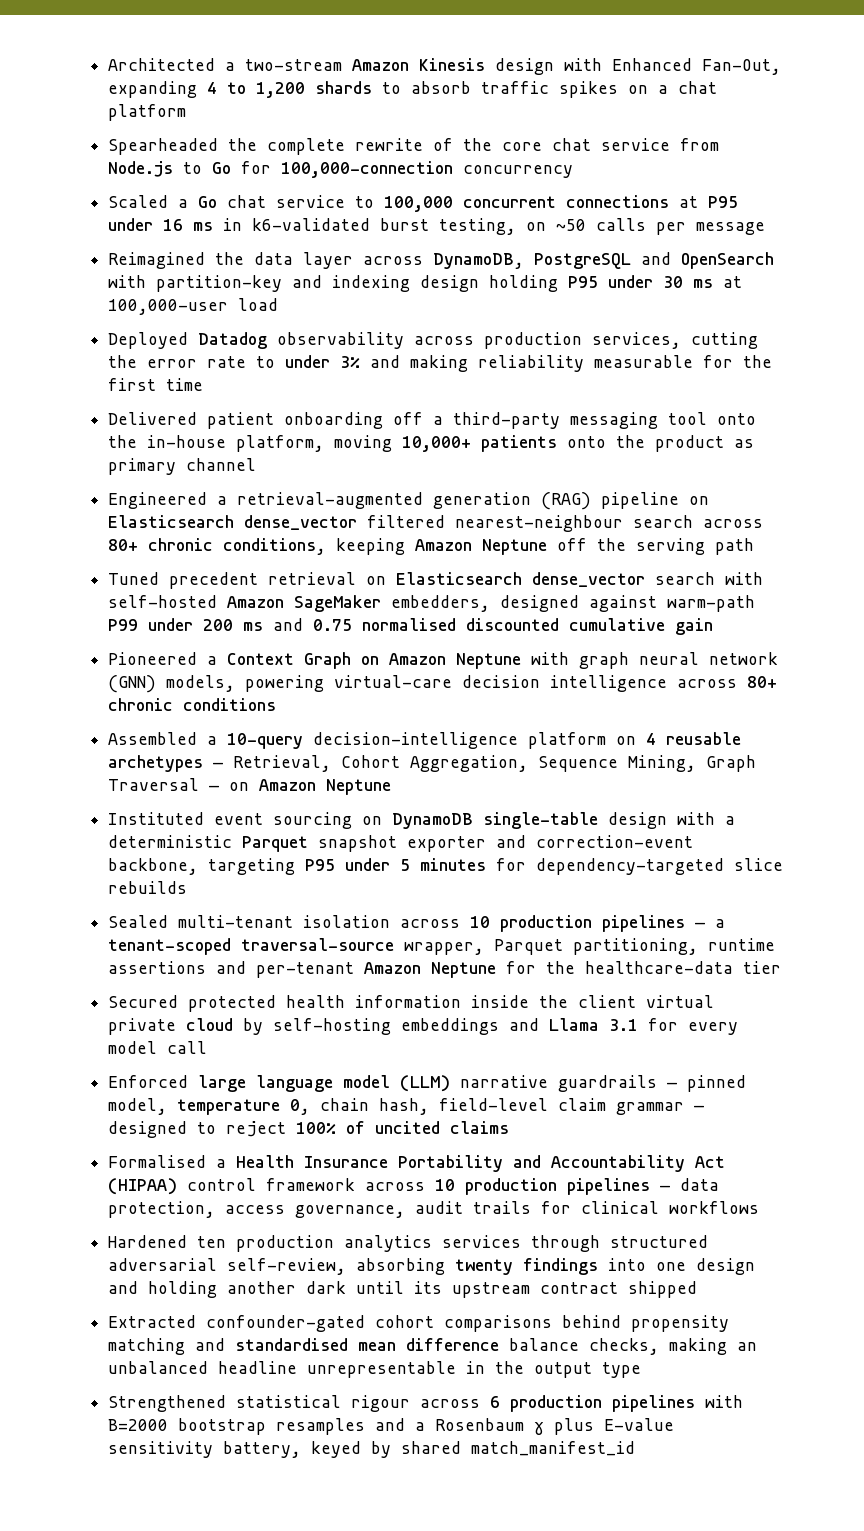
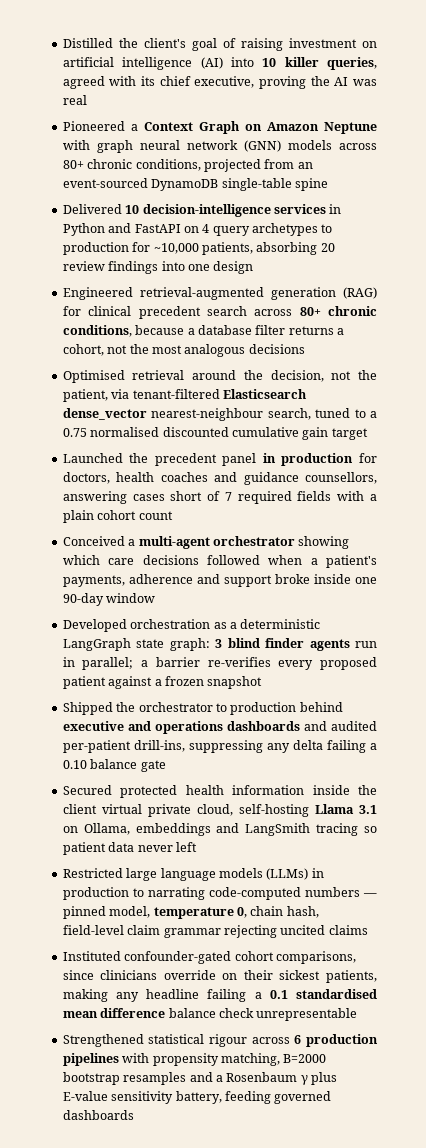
[108,58,782,75] [108,81,718,98] [108,104,187,121] [108,138,720,155] [108,161,574,178] [108,195,739,212] [108,218,766,235] [108,252,775,269] [108,275,743,292] [108,298,279,315] [108,332,759,349] [108,355,773,372] [108,378,204,391] [108,412,757,429] [108,435,755,452] [108,458,257,475] [108,492,710,510] [108,515,764,532] [108,538,755,555] [108,572,764,589] [108,595,756,612] [108,618,714,635] Architected a two-stream Amazon Kinesis design with Enhanced Fan-Out, expanding 4 to 1,200 shards to absorb traffic spikes on a chat platform // Spearheaded the complete rewrite of the core chat service from Node.js to Go for 100,000-connection concurrency // Scaled a Go chat service to 100,000 concurrent connections at P95 under 16 ms in k6-validated burst testing, on ~50 calls per message // Reimagined the data layer across DynamoDB, PostgreSQL and OpenSearch with partition-key and indexing design holding P95 under 30 ms at 100,000-user load // Deployed Datadog observability across production services, cutting the error rate to under 3% and making reliability measurable for the first time // Delivered patient onboarding off a third-party messaging tool onto the in-house platform, moving 10,000+ patients onto the product as primary channel // Engineered a retrieval-augmented generation (RAG) pipeline on Elasticsearch dense_vector filtered nearest-neighbour search across 80+ chronic conditions, keeping Amazon Neptune off the serving path // Tuned precedent retrieval on Elasticsearch dense_vector search with self-hosted Amazon SageMaker embedders, designed against warm-path P99 under 200 ms and 0.75 normalised discounted cumulative gain -> [62,38,377,51] [62,57,377,70] [62,76,377,89] [62,95,87,105] Distilled the client's goal of raising investment on artificial intelligence (AI) into 10 killer queries, agreed with its chief executive, proving the AI was real
[166,675,778,692] [108,698,277,711] [108,732,742,749] [108,755,757,772] [108,778,392,795] [108,812,736,829] [108,835,694,852] [108,858,784,875] [108,881,188,894] [108,915,726,932] [108,938,776,955] [108,961,782,978] models, powering virtual-care decision intelligence across 80+ chronic conditions // Assembled a 10-query decision-intelligence platform on 4 reusable archetypes — Retrieval, Cohort Aggregation, Sequence Mining, Graph Traversal — on Amazon Neptune // Instituted event sourcing on DynamoDB single-table design with a deterministic Parquet snapshot exporter and correction-event backbone, targeting P95 under 5 minutes for dependency-targeted slice rebuilds // Sealed multi-tenant isolation across 10 production pipelines — a tenant-scoped traversal-source wrapper, Parquet partitioning, runtime assertions and per-tenant Amazon Neptune for the healthcare-data tier -> [287,140,377,150] [62,159,313,172] [62,178,328,191] [62,204,342,217] [62,223,333,236] [62,242,335,255] [62,261,254,274] [62,287,377,300] [62,306,377,319] [62,325,344,337] [62,344,305,357] [62,370,377,383] [62,389,307,402] [62,408,377,421] [62,427,368,440] [62,453,377,466] [62,472,377,485] [62,491,377,504] [62,510,173,523] [62,536,350,549] [62,555,377,568] [62,574,377,587] [62,593,156,606] [62,619,321,632] [62,638,377,651] [62,657,377,670] [62,676,263,689] [62,702,343,715] [62,721,378,734] [62,740,377,753] [62,759,166,772] models across 80+ chronic conditions, projected from an event-sourced DynamoDB single-table spine // Delivered 10 decision-intelligence services in Python and FastAPI on 4 query archetypes to production for ~10,000 patients, absorbing 20 review findings into one design // Engineered retrieval-augmented generation (RAG) for clinical precedent search across 80+ chronic conditions, because a database filter returns a cohort, not the most analogous decisions // Optimised retrieval around the decision, not the patient, via tenant-filtered Elasticsearch dense_vector nearest-neighbour search, tuned to a 0.75 normalised discounted cumulative gain target // Launched the precedent panel in production for doctors, health coaches and guidance counsellors, answering cases short of 7 required fields with a plain cohort count // Conceived a multi-agent orchestrator showing which care decisions followed when a patient's payments, adherence and support broke inside one 90-day window // Developed orchestration as a deterministic LangGraph state graph: 3 blind finder agents run in parallel; a barrier re-verifies every proposed patient against a frozen snapshot // Shipped the orchestrator to production behind executive and operations dashboards and audited per-patient drill-ins, suppressing any delta failing a 0.10 balance gate
[186,1018,739,1035] [108,1041,208,1054] [108,1075,658,1092] cloud by self-hosting embeddings and Llama 3.1 for every model call // Enforced large language model (LLM) narrative guardrails -> [196,804,377,817] [62,823,377,836] [62,842,197,855] [62,868,324,881] [62,887,360,900] cloud, self-hosting Llama 3.1 on Ollama, embeddings and LangSmith tracing so patient data never left // Restricted large language models (LLMs) in production to narrating code-computed numbers
[694,1105,705,1111] [108,1121,510,1138] [108,1155,726,1172] [108,1178,720,1195] [108,1201,760,1218] [108,1235,709,1252] [108,1258,756,1275] [108,1281,698,1298] [108,1315,730,1332] [108,1338,758,1355] [108,1361,642,1378] — designed to reject 100% of uncited claims // Formalised a Health Insurance Portability and Accountability Act (HIPAA) control framework across 10 production pipelines — data protection, access governance, audit trails for clinical workflows // Hardened ten production analytics services through structured adversarial self-review, absorbing twenty findings into one design and holding another dark until its upstream contract shipped // Extracted confounder-gated cohort comparisons behind propensity matching and standardised mean difference balance checks, making an unbalanced headline unrepresentable in the output type -> [223,925,368,938] [62,951,356,964] [62,970,377,983] [62,989,377,1002] [62,1008,358,1021] rejecting uncited claims // Instituted confounder-gated cohort comparisons, since clinicians override on their sickest patients, making any headline failing a 0.1 standardised mean difference balance check unrepresentable
(744, 1401) none -> [152,1053,280,1066] propensity matching,
[311,1441,636,1458] keyed by shared match_manifest_id -> [224,1091,332,1104] [62,1110,134,1120] feeding governed dashboards

